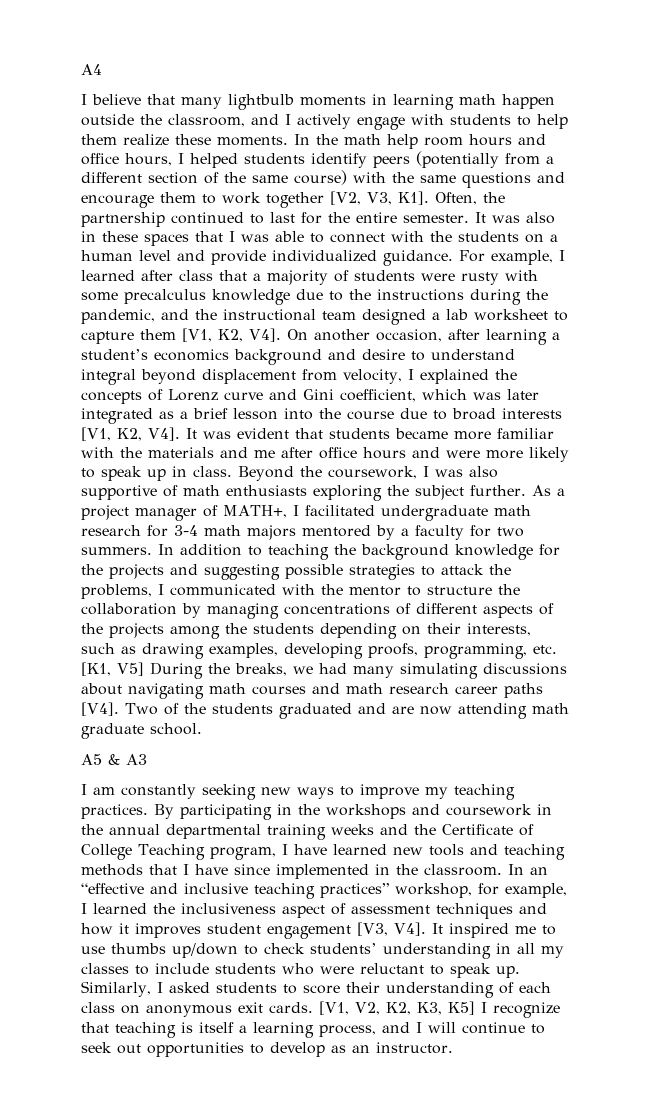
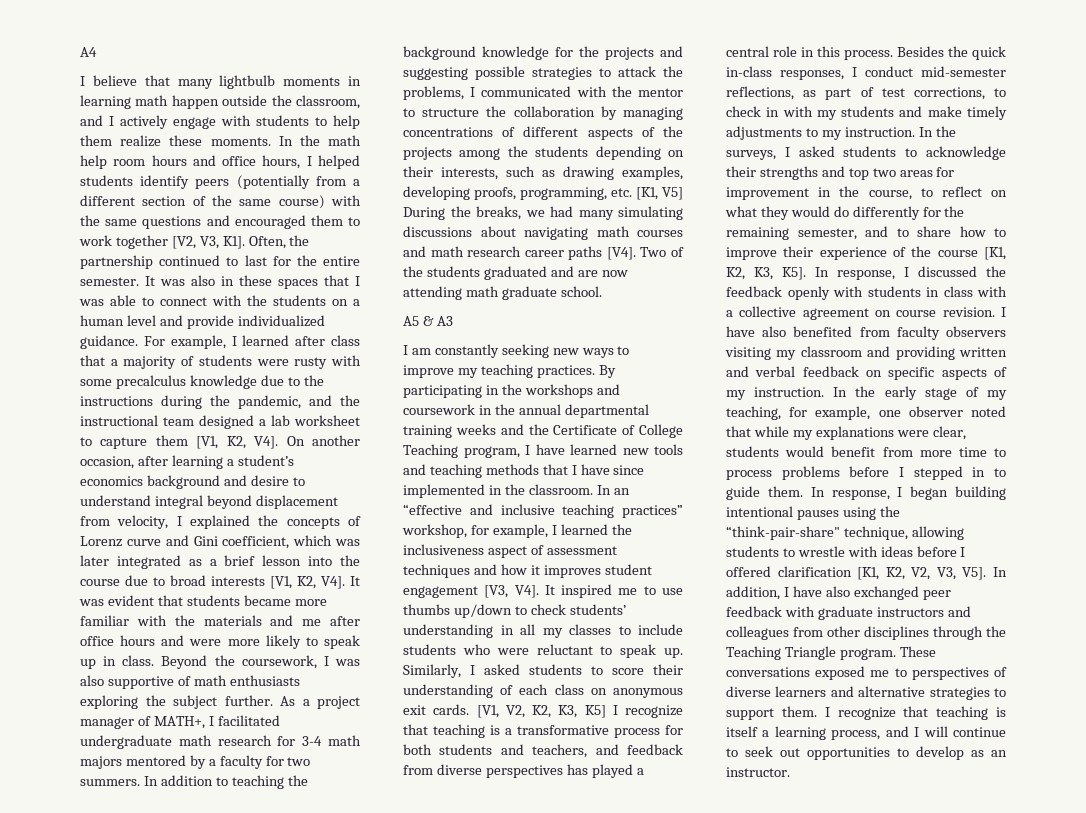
[81,195,154,208] encourage -> [234,215,306,229] encouraged
(193, 1027) none -> [505,725,683,738] [403,744,683,758] [403,764,644,778] [726,46,1006,60] [726,66,1006,80] [726,86,1006,100] [726,106,1007,120] [726,126,956,140] [726,146,1006,160] [726,166,955,180] [726,186,1007,200] [725,206,965,220] [726,226,1006,240] [726,246,1006,260] [726,266,1006,280] [726,286,1007,300] [726,306,1006,320] [726,326,1006,340] [725,346,1007,360] [726,366,1007,380] [726,386,1007,400] [726,406,1006,420] [726,426,966,440] [726,446,1006,457] [726,466,1006,480] [726,486,1006,500] [726,506,900,520] [726,526,964,540] [726,546,966,557] [726,566,1007,580] [726,586,951,600] [726,606,971,620] [726,626,1006,640] [726,646,936,660] [726,666,1007,680] [726,686,1006,700] [726,706,1006,720] a transformative process for both students and teachers, and feedback from diverse perspectives has played a central role in this process. Besides the quick in-class responses, I conduct mid-semester reflections, as part of test corrections, to check in with my students and make timely adjustments to my instruction. In the surveys, I asked students to acknowledge their strengths and top two areas for improvement in the course, to reflect on what they would do differently for the remaining semester, and to share how to improve their experience of the course [K1, K2, K3, K5]. In response, I discussed the feedback openly with students in class with a collective agreement on course revision. I have also benefited from faculty observers visiting my classroom and providing written and verbal feedback on specific aspects of my instruction. In the early stage of my teaching, for example, one observer noted that while my explanations were clear, students would benefit from more time to process problems before I stepped in to guide them. In response, I began building intentional pauses using the “think-pair-share" technique, allowing students to wrestle with ideas before I offered clarification [K1, K2, V2, V3, V5]. In addition, I have also exchanged peer feedback with graduate instructors and colleagues from other disciplines through the Teaching Triangle program. These conversations exposed me to perspectives of diverse learners and alternative strategies to support them. I recognize that teaching is

